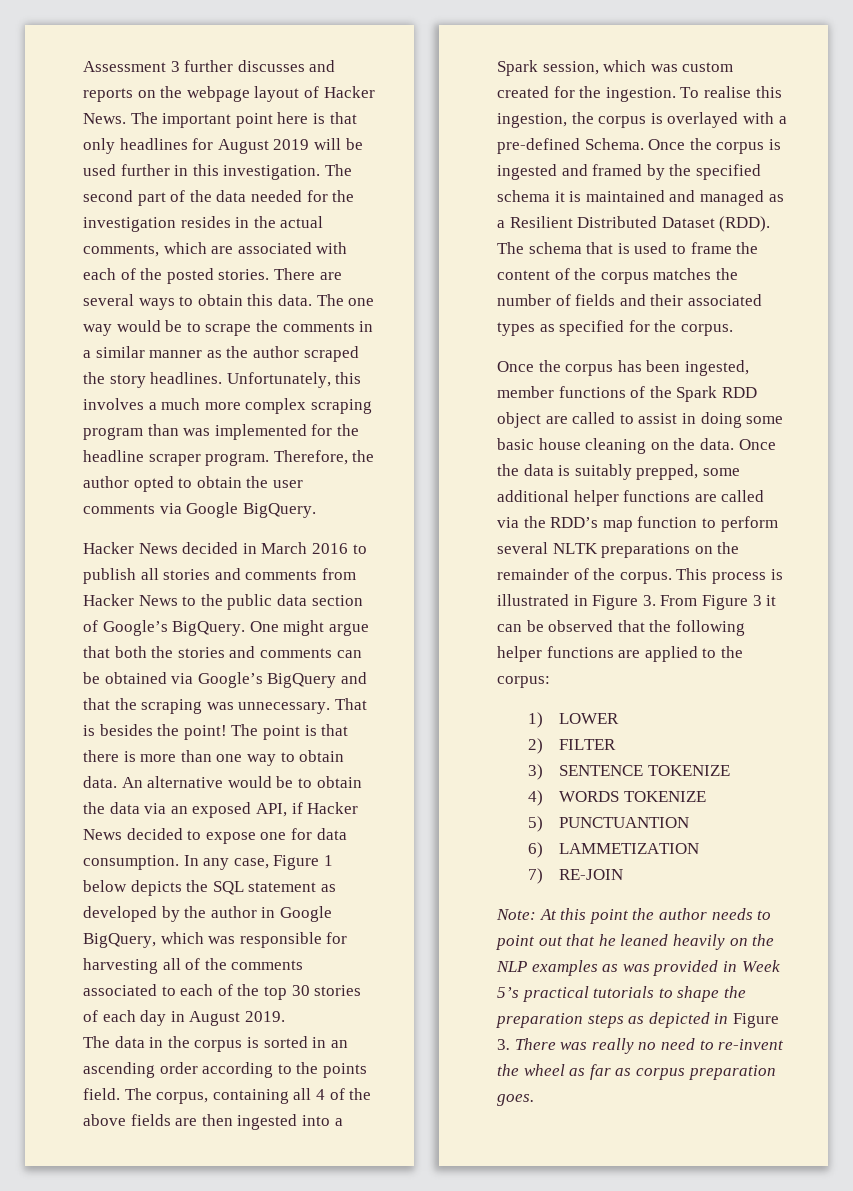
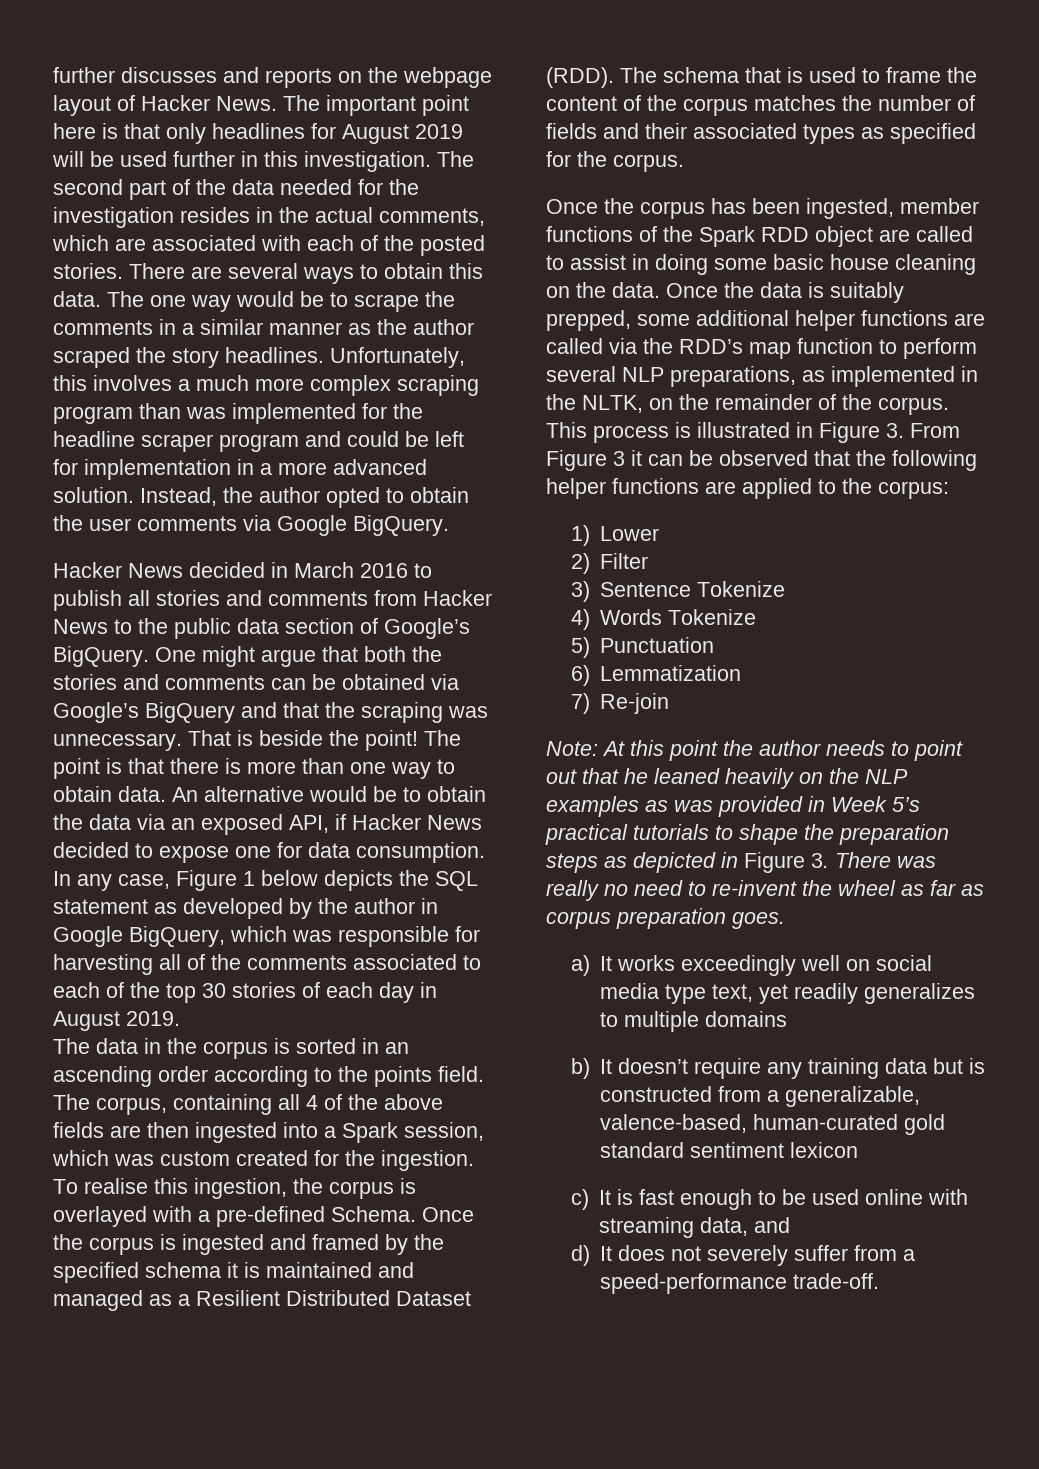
[83,61,180,72] Assessment 3 -> (53, 75) none
[205,450,348,466] program. Therefore, -> [219,431,464,452] [53,459,427,480] [53,487,217,506] program and could be left for implementation in a more advanced solution. Instead,
[99,724,153,736] besides -> [259,730,323,746] beside
[552,543,691,558] NLTK preparations -> [622,366,978,387] [546,394,643,413] NLP preparations, as implemented in the NLTK,
[558,713,619,724] LOWER -> [600,526,660,541] Lower
[558,739,616,750] FILTER -> [600,553,649,569] Filter
[558,765,730,776] SENTENCE TOKENIZE -> [600,581,786,597] Sentence Tokenize
[558,791,706,802] WORDS TOKENIZE -> [600,609,757,625] Words Tokenize
[558,817,689,828] PUNCTUANTION -> [600,637,715,653] Punctuation
[558,843,699,854] LAMMETIZATION -> [600,665,742,681] Lemmatization
[558,869,623,880] RE-JOIN -> [600,693,670,714] Re-join
(534, 1100) none -> [570,955,933,976] [600,983,976,1004] [600,1011,788,1032] [570,1058,986,1079] [600,1086,921,1107] [600,1114,946,1135] [600,1142,859,1158] [570,1189,969,1210] [599,1217,791,1238] [570,1245,916,1266] [600,1273,880,1294] // a) It works exceedingly well on social media type text, yet readily generalizes to multiple domains // b) It doesn’t require any training data but is constructed from a generalizable, valence-based, human-curated gold standard sentiment lexicon // c) It is fast enough to be used online with streaming data, and // d) It does not severely suffer from a speed-performance trade-off.

